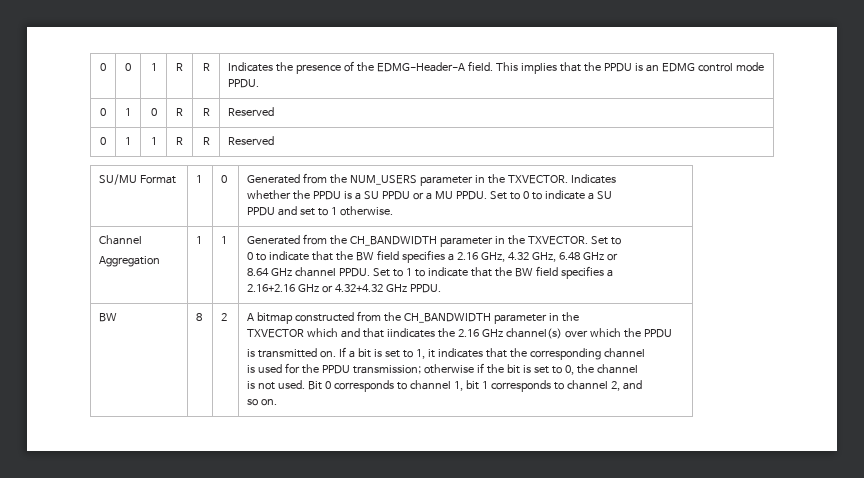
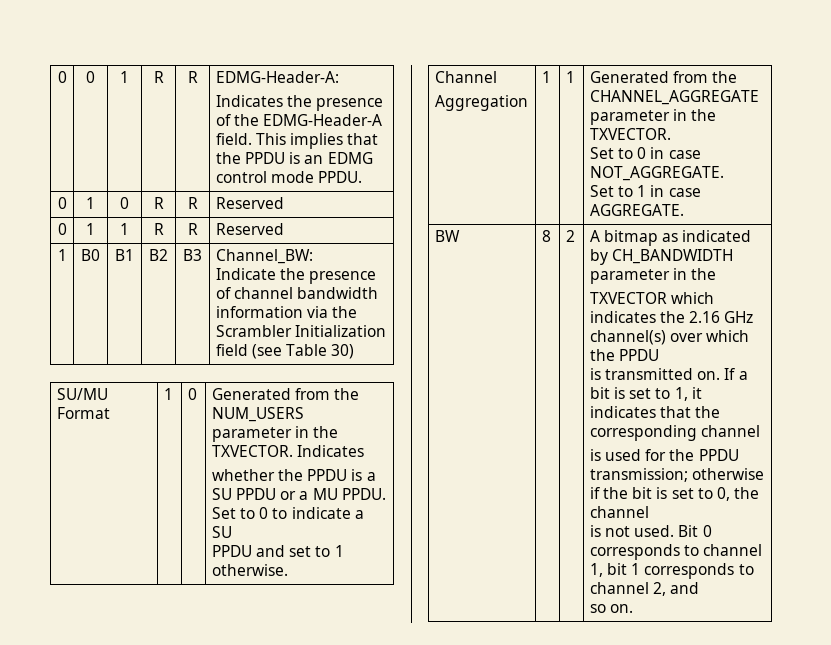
(210, 67) none -> [215,71,339,83] EDMG-Header-A: //
(275, 140) none -> [57,249,67,261] [81,249,100,261] [115,249,134,261] [149,249,168,261] [183,249,202,261] [215,249,313,264] [215,268,377,284] [215,287,379,299] [215,306,358,318] [215,325,387,337] [215,344,355,359] // 1 | B0 | B1 | B2 | B3 | Channel_BW: // Indicate the presence of channel bandwidth information via the Scrambler Initialization field (see Table 30)
[350,235,621,247] [247,250,618,263] [247,266,613,279] [247,284,442,293] CH_BANDWIDTH parameter in the TXVECTOR. Set to // 0 to indicate that the BW field specifies a 2.16 GHz, 4.32 GHz, 6.48 GHz or // 8.64 GHz channel PPDU. Set to 1 to indicate that the BW field specifies a // 2.16+2.16 GHz or 4.32+4.32 GHz PPDU. -> [589,90,759,105] [589,109,717,125] [589,128,671,140] [589,147,701,159] [589,166,724,181] [589,185,701,197] [589,204,684,216] CHANNEL_AGGREGATE parameter in the TXVECTOR. // Set to 0 in case NOT_AGGREGATE. // Set to 1 in case AGGREGATE.
[295,311,402,322] constructed from the -> [662,230,752,242] [589,249,608,265] as indicated by
[341,328,436,338] and that iindicates -> [589,311,656,323] indicates

